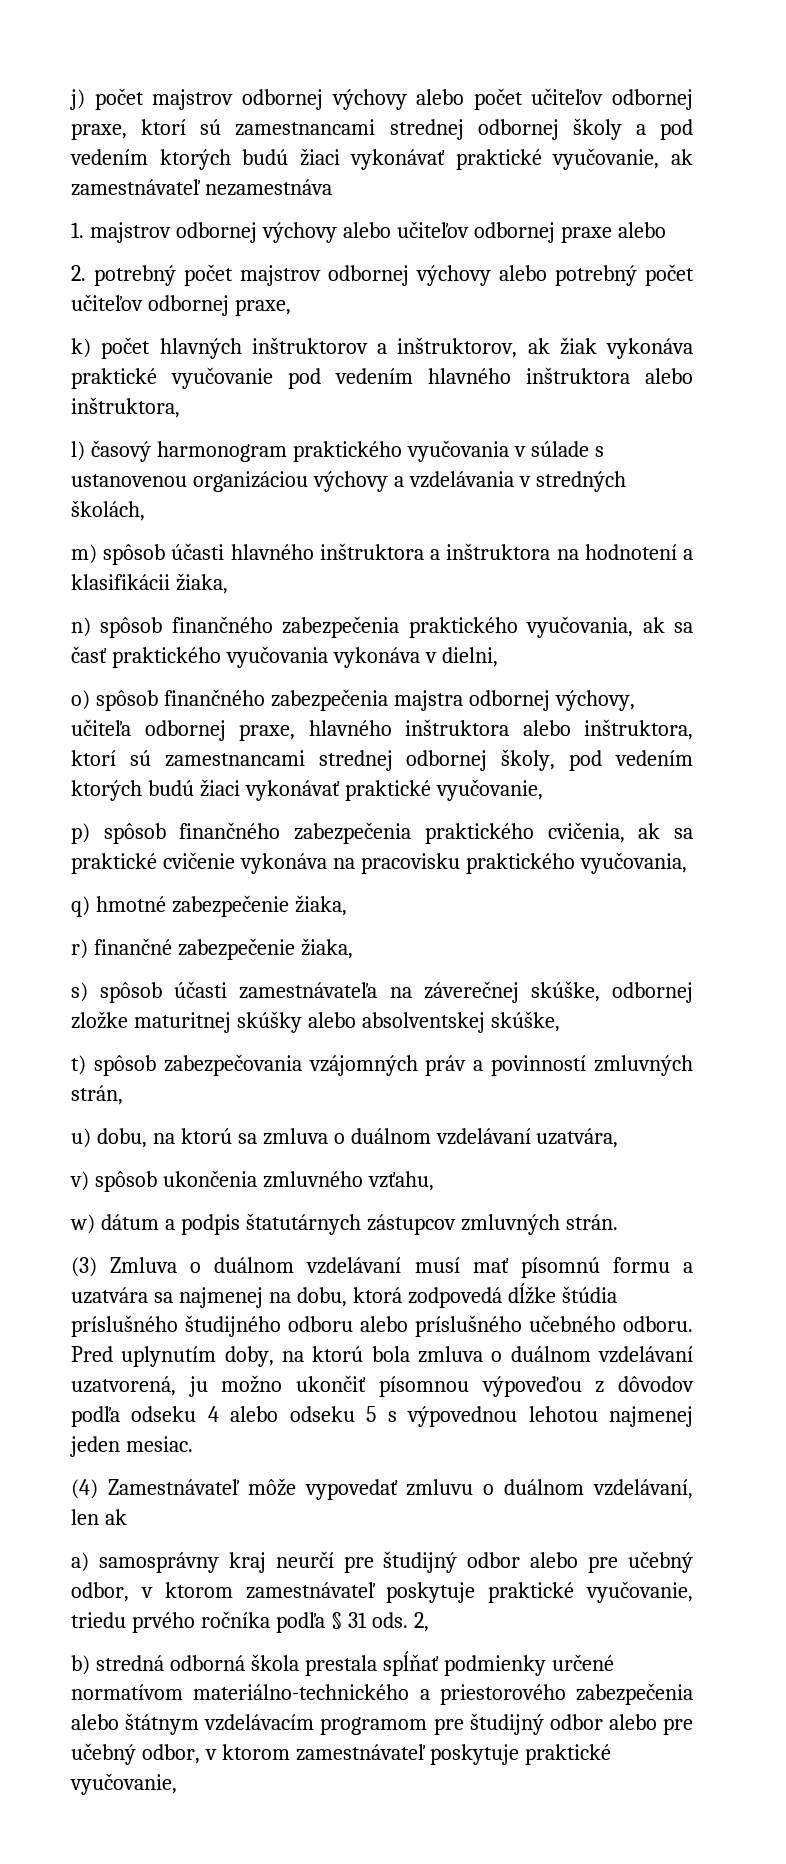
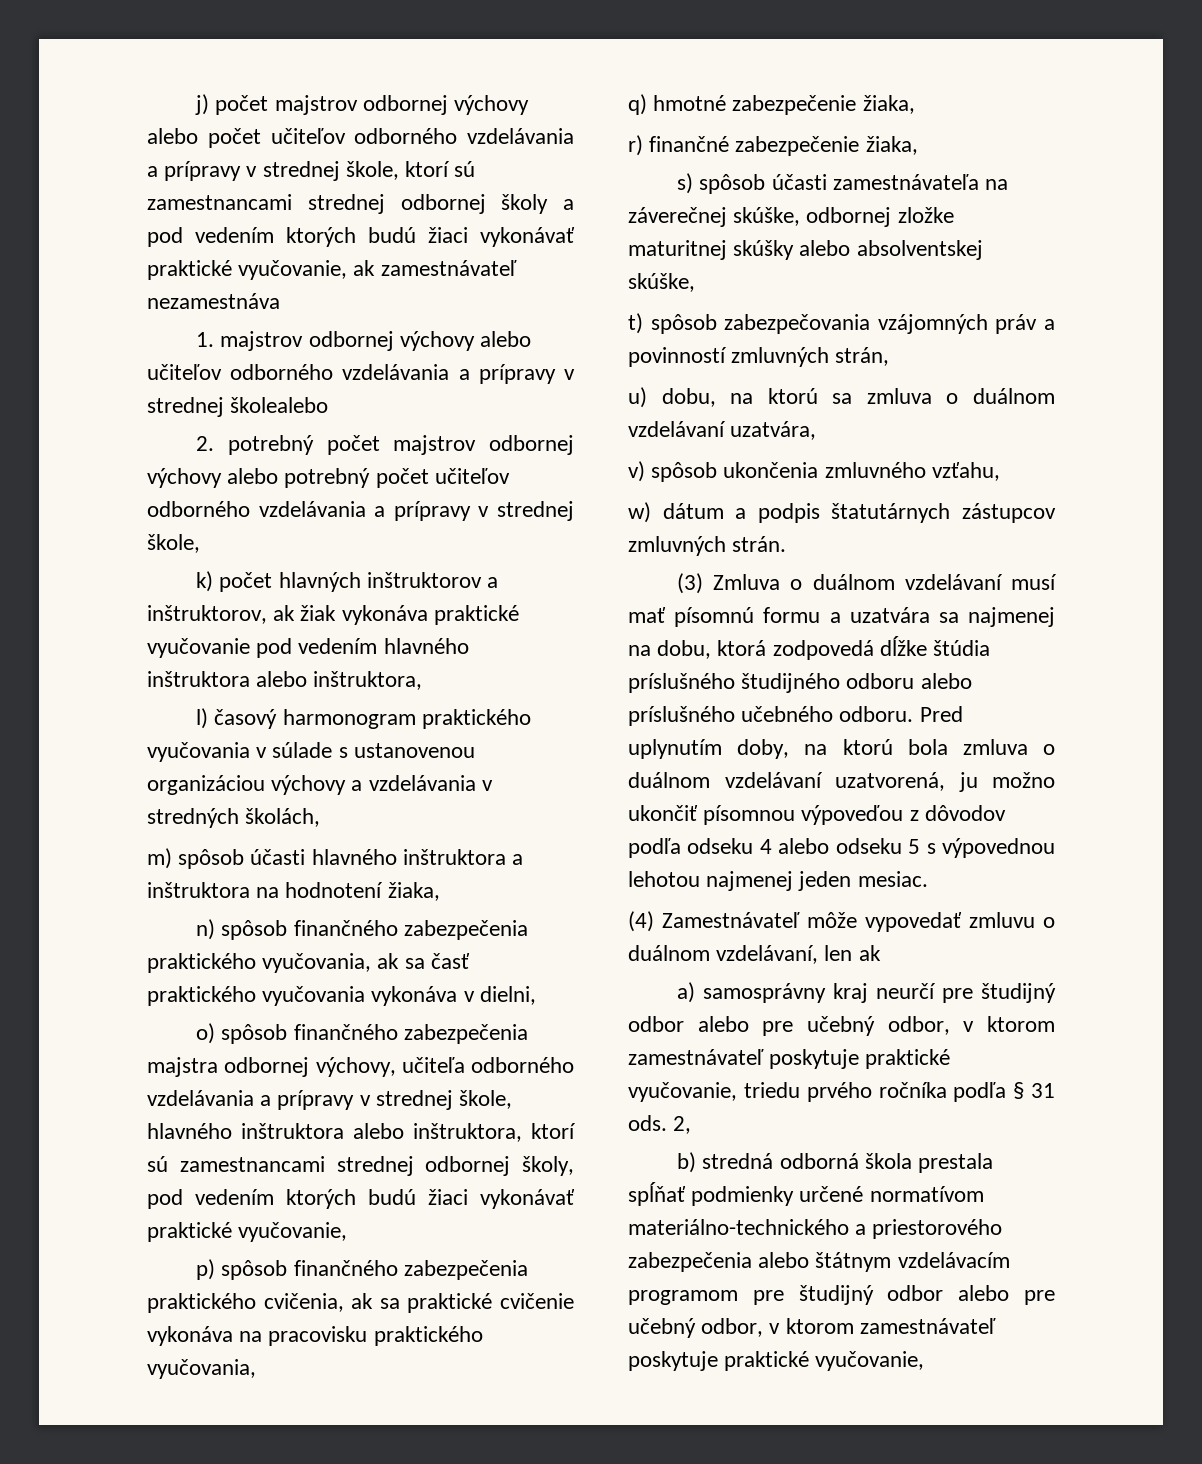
[612,89,693,110] [71,123,127,140] odbornej praxe, -> [354,128,574,144] [147,161,399,181] odborného vzdelávania a prípravy v strednej škole,
[473,222,666,243] odbornej praxe alebo -> [230,364,575,384] [147,397,329,417] odborného vzdelávania a prípravy v strednej školealebo
[147,295,291,316] odbornej praxe, -> [147,501,574,521] [147,534,200,553] odborného vzdelávania a prípravy v strednej škole,
[683,549,693,560] [71,574,170,590] a klasifikácii -> (384, 890) none
[144,720,295,741] odbornej praxe, -> [471,1057,574,1073] [147,1090,513,1110] odborného vzdelávania a prípravy v strednej škole,

